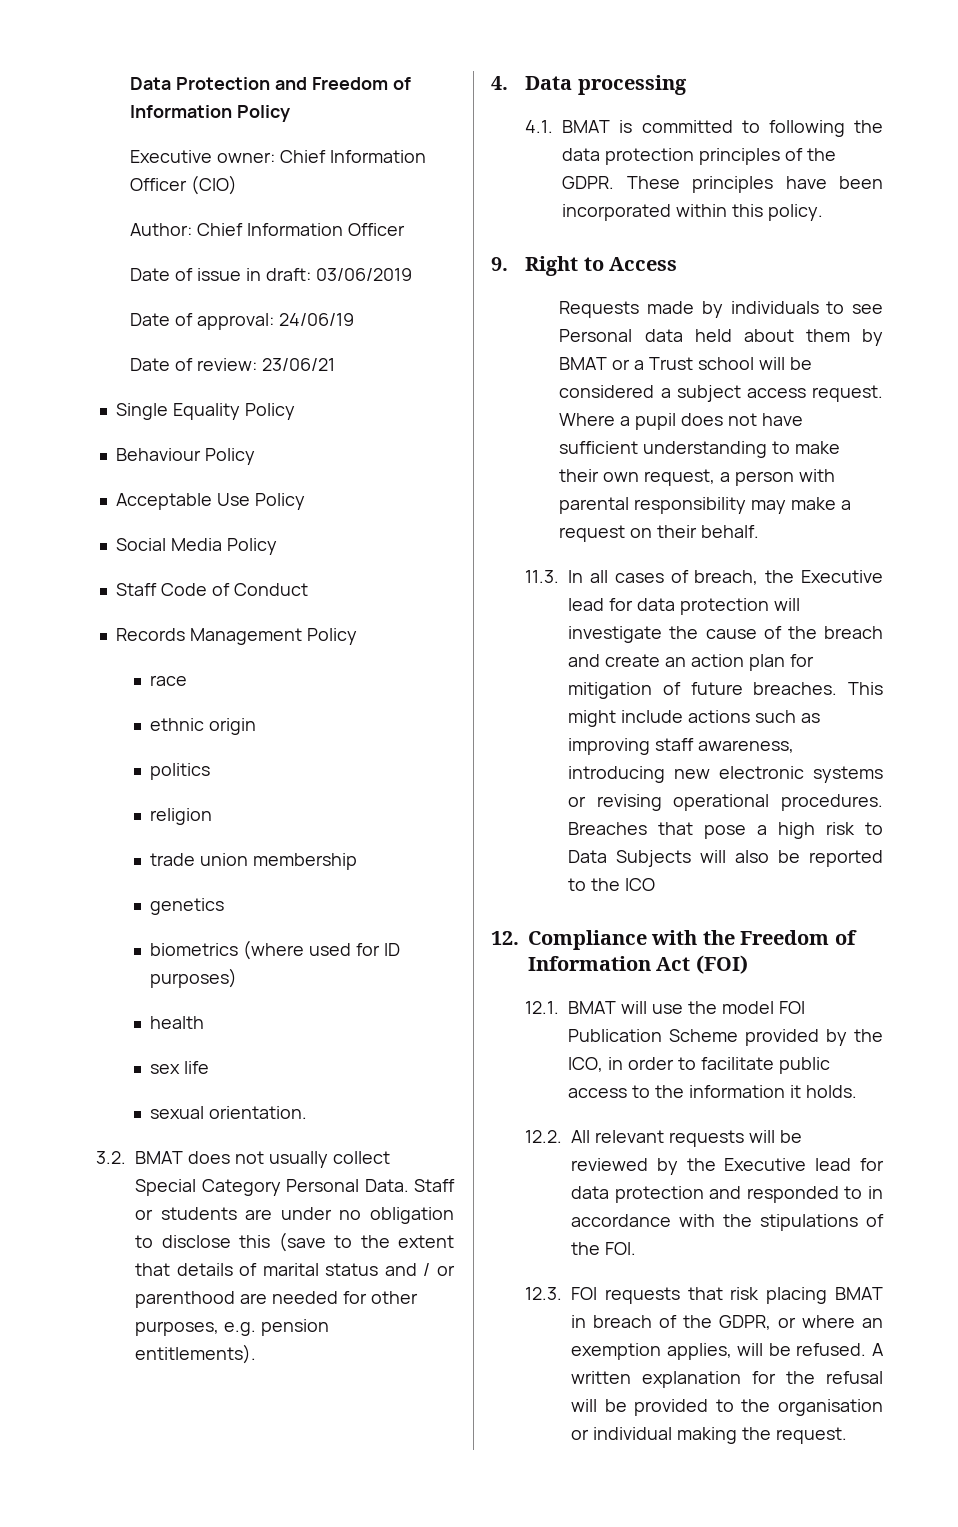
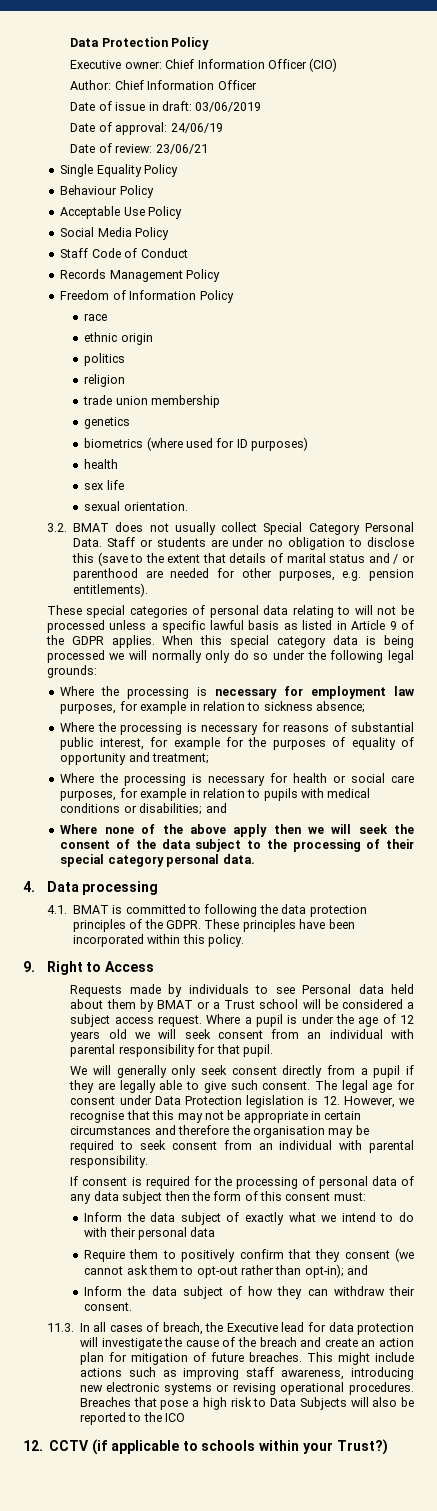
[130,77,411,90] [130,105,233,118] Data Protection and Freedom of Information -> [70,37,168,47] Data Protection
(357, 636) none -> [60,290,234,303] // Freedom of Information Policy
(257, 1354) none -> [46,605,414,618] [46,620,414,633] [45,635,414,648] [46,650,414,663] [46,665,97,678] [60,686,414,699] [60,701,366,714] [60,722,414,735] [60,737,414,750] [60,752,210,765] [60,773,414,786] [60,788,371,801] [60,803,227,815] [60,824,414,837] [60,839,414,852] [60,854,255,867] // These special categories of personal data relating to will not be processed unless a specific lawful basis as listed in Article 9 of the GDPR applies. When this special category data is being processed we will normally only do so under the following legal grounds: // Where the processing is necessary for employment law purposes, for example in relation to sickness absence; // Where the processing is necessary for reasons of substantial public interest, for example for the purposes of equality of opportunity and treatment; // Where the processing is necessary for health or social care purposes, for example in relation to pupils with medical conditions or disabilities; and // Where none of the above apply then we will seek the consent of the data subject to the processing of their special category personal data.
[681,413,803,426] [559,441,841,458] [559,469,835,486] [559,497,851,514] [559,525,760,542] does not have sufficient understanding to make their own request, a person with parental responsibility may make a request on their behalf. -> [287,1014,414,1027] [70,1029,415,1042] [70,1044,273,1057] [70,1065,415,1078] [69,1080,415,1093] [70,1095,414,1108] [70,1110,362,1123] [70,1125,369,1138] [70,1140,414,1153] [70,1155,149,1168] [70,1176,414,1189] [70,1191,366,1204] [84,1212,415,1225] [84,1227,216,1240] [84,1248,414,1262] [84,1264,369,1278] [84,1286,415,1299] [84,1302,133,1311] is under the age of 12 years old we will seek consent from an individual with parental responsibility for that pupil. // We will generally only seek consent directly from a pupil if they are legally able to give such consent. The legal age for consent under Data Protection legislation is 12. However, we recognise that this may not be appropriate in certain circumstances and therefore the organisation may be required to seek consent from an individual with parental responsibility. // If consent is required for the processing of personal data of any data subject then the form of this consent must: // Inform the data subject of exactly what we intend to do with their personal data // Require them to positively confirm that they consent (we cannot ask them to opt-out rather than opt-in); and // Inform the data subject of how they can withdraw their consent.
[528,930,857,950] [528,955,748,974] [525,1001,805,1014] [568,1029,883,1046] [568,1057,830,1074] [568,1085,857,1098] [525,1130,802,1147] [571,1158,884,1175] [571,1186,883,1203] [571,1214,884,1231] [571,1242,637,1255] [525,1287,883,1304] [571,1315,883,1330] [571,1343,884,1360] [571,1371,883,1388] [571,1399,883,1416] [571,1427,847,1444] Compliance with the Freedom of Information Act (FOI) // 12.1. BMAT will use the model FOI Publication Scheme provided by the ICO, in order to facilitate public access to the information it holds. // 12.2. All relevant requests will be reviewed by the Executive lead for data protection and responded to in accordance with the stipulations of the FOI. // 12.3. FOI requests that risk placing BMAT in breach of the GDPR, or where an exemption applies, will be refused. A written explanation for the refusal will be provided to the organisation or individual making the request. -> [49,1439,388,1455] CCTV (if applicable to schools within your Trust?)

